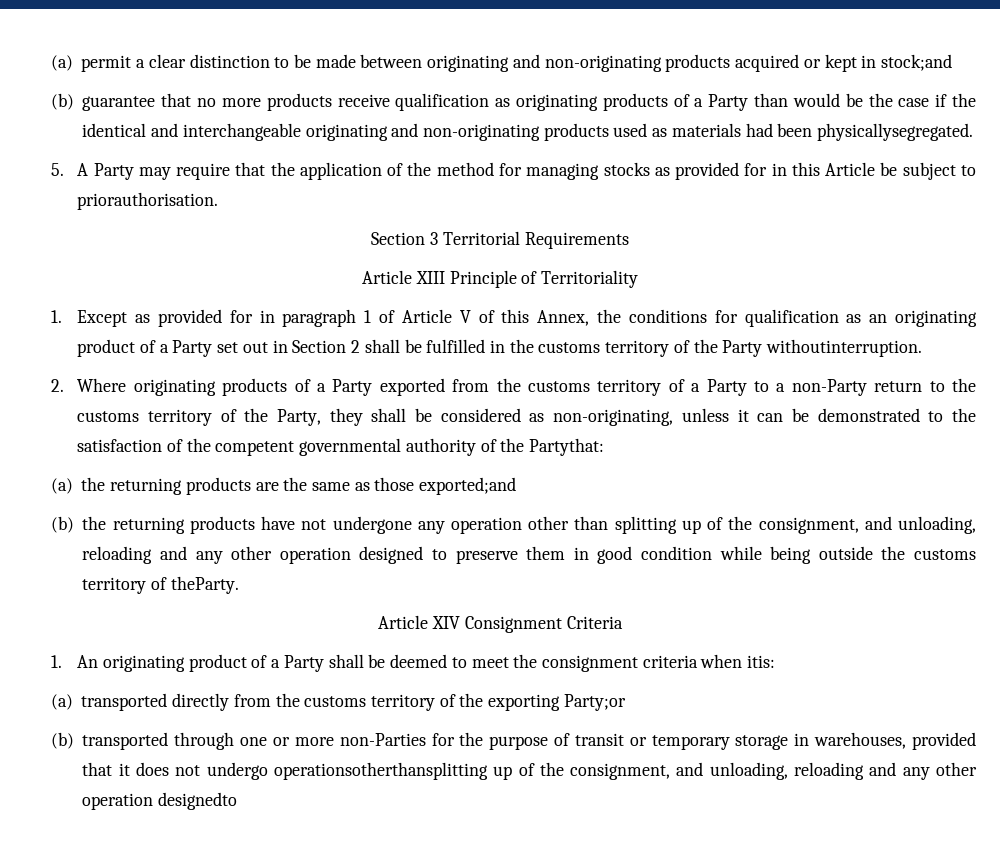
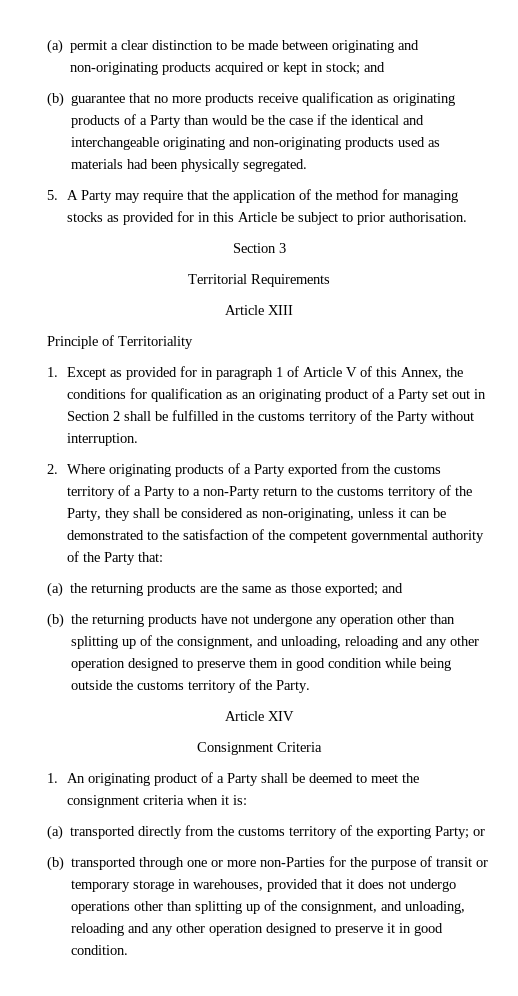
[880,54,952,71] stock;and -> [326,62,386,75] stock; and
[817,123,974,141] physicallysegregated. -> [181,159,308,172] physically segregated.
[77,192,219,210] priorauthorisation. -> [356,212,467,225] prior authorisation.
(439, 238) none -> (286, 248) //
(445, 277) none -> (293, 310) //
[766,339,923,357] withoutinterruption. -> [430,411,474,421] [66,433,138,446] without interruption.
[529,438,605,456] Partythat: -> [103,552,163,565] Party that:
[419,477,517,495] exported;and -> [325,583,404,596] exported; and
[170,576,239,594] theParty. -> [255,680,311,693] the Party.
(461, 622) none -> (294, 716) //
[747,655,776,668] itis: -> [220,795,247,805] it is:
[563,694,626,711] Party;or -> [435,826,486,839] Party; or
[273,762,488,780] operationsotherthansplitting -> [71,901,243,914] operations other than splitting
[158,792,238,810] designedto -> [266,923,444,936] [71,945,129,955] designed to preserve it in good condition.

